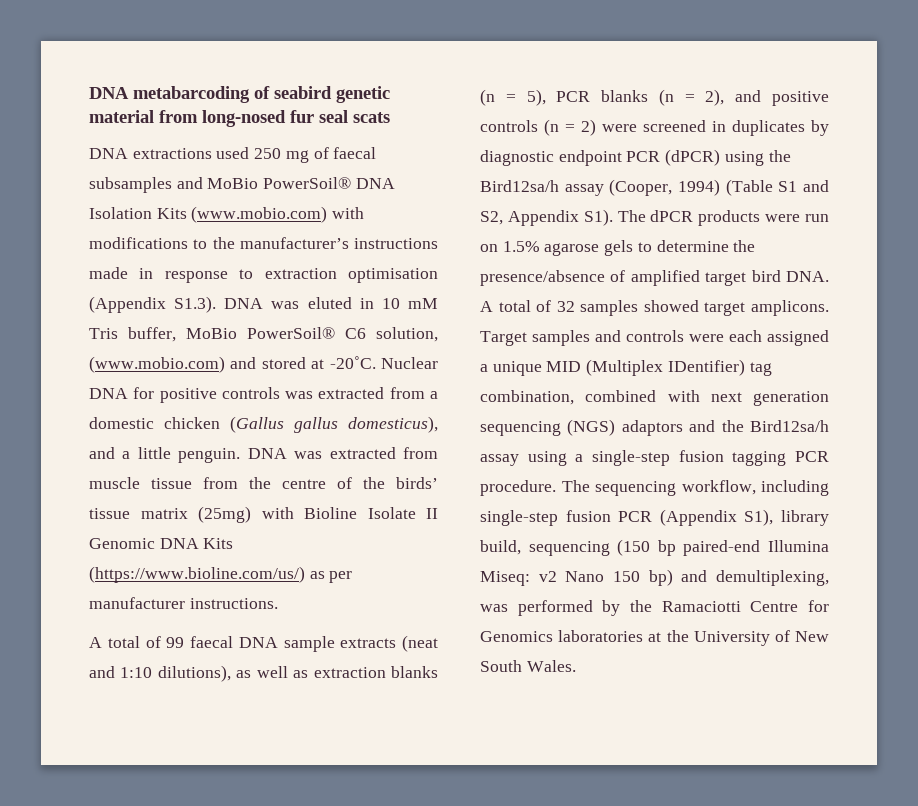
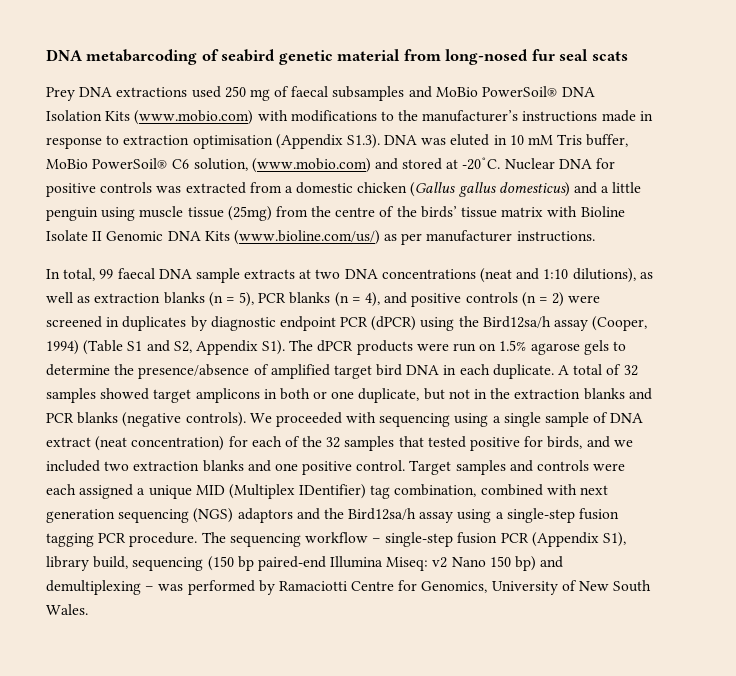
(390, 117) none -> [46,87,75,101] Prey
[348,416,438,433] domesticus), -> [498,182,570,197] domesticus)
[178,447,439,463] penguin. DNA was extracted from -> [46,207,136,221] penguin using
(192, 483) none -> [227,206,272,221] (25mg)
[198,506,251,523] (25mg) -> (544, 212) none
[89,566,305,583] (https://www.bioline.com/us/) -> [233,230,380,245] (www.bioline.com/us/)
[89,636,161,648] A total of -> [46,268,96,281] In total,
(397, 643) none -> [299,269,476,279] at two DNA concentrations
[705,89,725,106] 2), -> [365,292,381,307] 4),
[786,271,829,282] DNA. -> [406,364,554,379] DNA in each duplicate.
[751,300,829,316] amplicons. -> [195,388,652,403] [46,412,644,427] [46,436,633,451] [46,460,406,475] amplicons in both or one duplicate, but not in the extraction blanks and PCR blanks (negative controls). We proceeded with sequencing using a single sample of DNA extract (neat concentration) for each of the 32 samples that tested positive for birds, and we included two extraction blanks and one positive control.
[681,480,829,496] workflow, including -> [304,532,382,543] workflow –
[716,570,829,586] demultiplexing, -> [46,580,155,595] demultiplexing –
[630,600,652,612] the -> (275, 587) none
[480,630,689,642] Genomics laboratories at the -> [421,581,488,593] Genomics,

